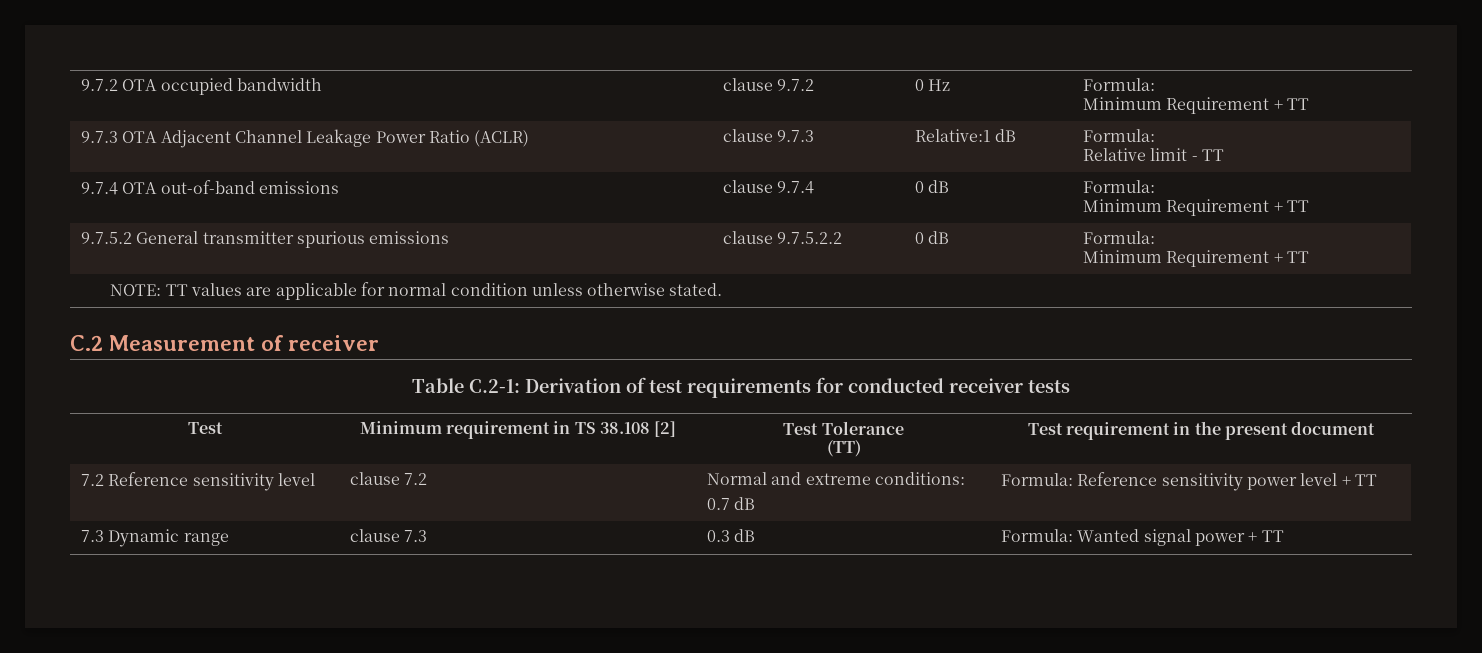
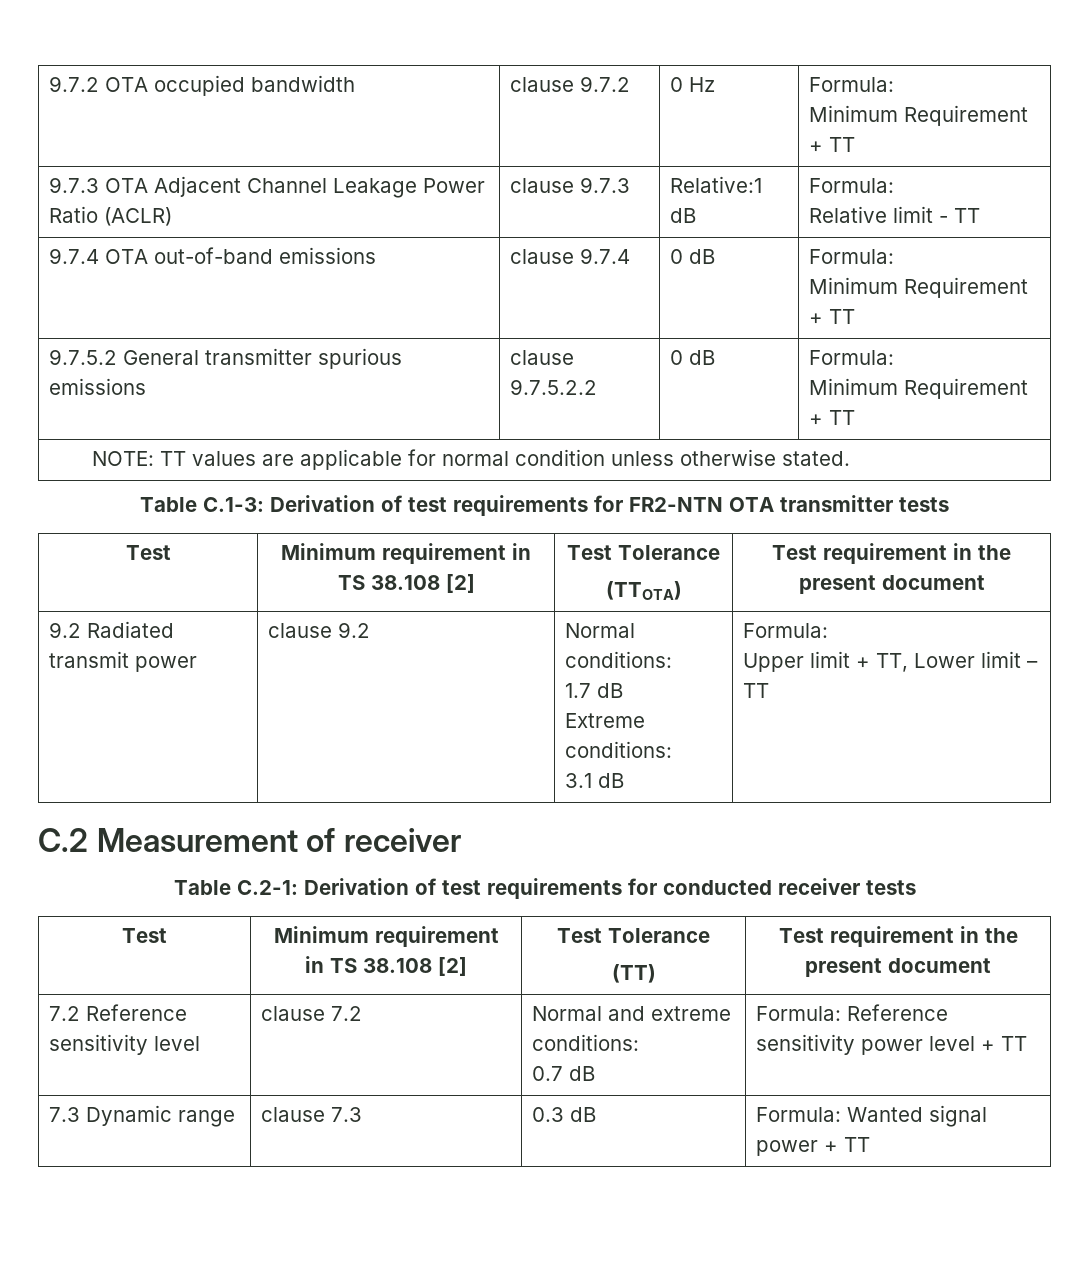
(723, 289) none -> [140,495,949,516] [125,545,171,560] [281,543,531,564] [337,574,475,593] [567,545,720,560] [605,581,682,600] [772,543,1011,564] [798,575,985,594] [49,621,175,638] [49,651,198,672] [268,622,371,638] [565,623,636,638] [565,651,673,668] [565,683,624,698] [565,713,646,728] [565,741,673,758] [565,773,625,788] [743,623,829,638] [743,651,1039,672] [743,683,770,698] // Table C.1-3: Derivation of test requirements for FR2-NTN OTA transmitter tests // Test | Minimum requirement in TS 38.108 [2] | Test Tolerance // (TTOTA) | Test requirement in the present document // 9.2 Radiated transmit power | clause 9.2 | Normal conditions: // 1.7 dB // Extreme conditions: // 3.1 dB | Formula: // Upper limit + TT, Lower limit – TT

